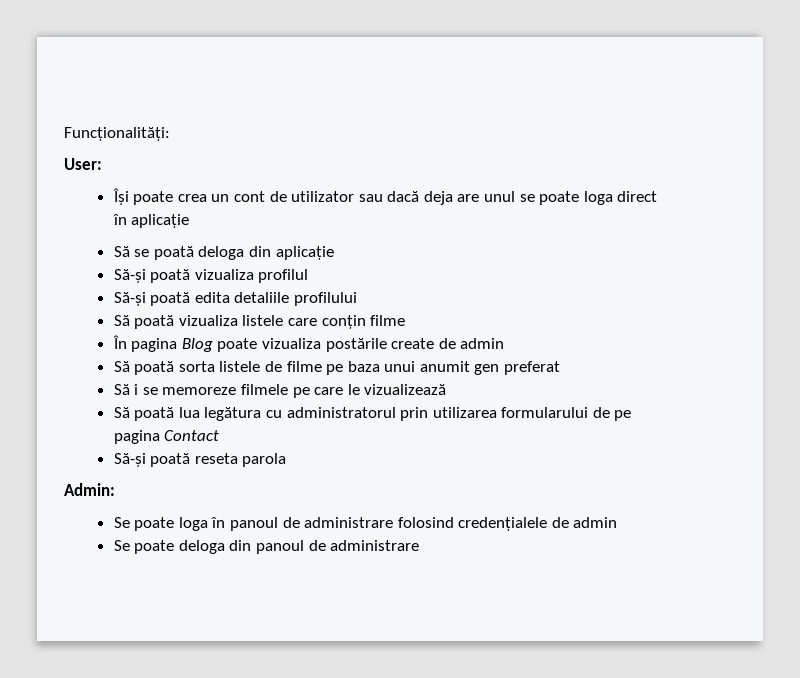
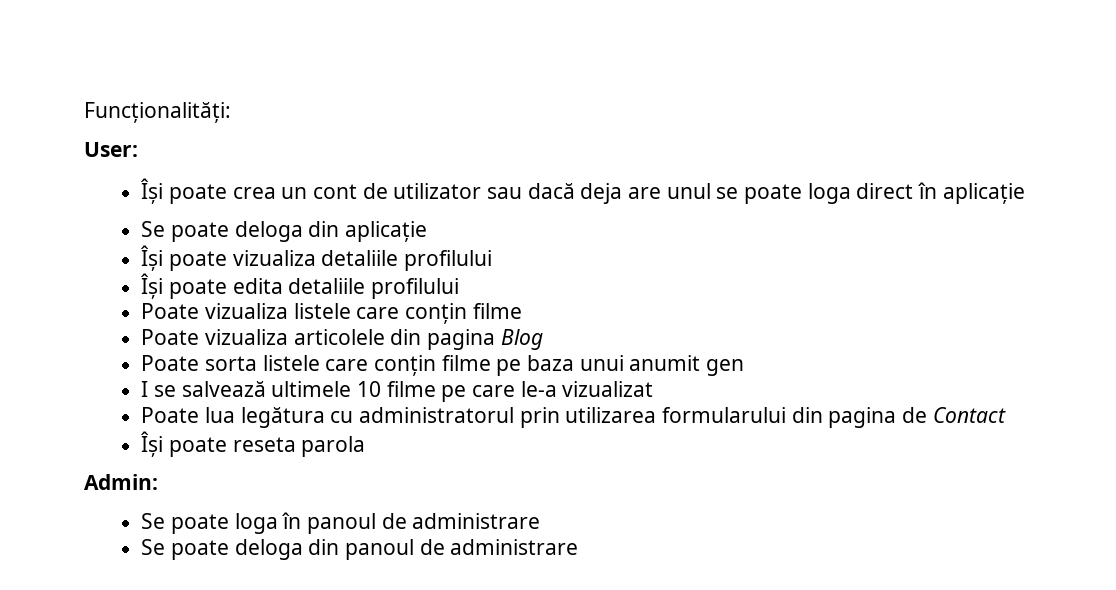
[113,246,194,260] Să se poată -> [141,221,229,242] Se poate
[113,269,309,283] [113,292,191,306] Să-și poată vizualiza profilul // Să-și poată -> [141,245,492,271] [141,273,227,299] Își poate vizualiza detaliile profilului // Își poate
[113,315,175,329] Să poată -> [141,303,200,319] Poate
[112,335,505,352] [113,361,282,375] În pagina Blog poate vizualiza postările create de admin // Să poată sorta listele de -> [141,329,543,350] [141,355,436,376] Poate vizualiza articolele din pagina Blog // Poate sorta listele care conțin
[504,361,561,375] [113,384,447,398] [113,407,175,421] preferat // Să i se memoreze filmele pe care le vizualizează // Să poată -> [141,381,654,402] [141,407,200,423] // I se salvează ultimele 10 filme pe care le-a vizualizat // Poate
[592,407,632,421] [113,430,160,444] de pe pagina -> [791,407,927,428] din pagina de
[113,453,191,467] Să-și poată -> [141,431,227,457] Își poate
[397,517,618,531] folosind credențialele de admin -> (541, 521) none

